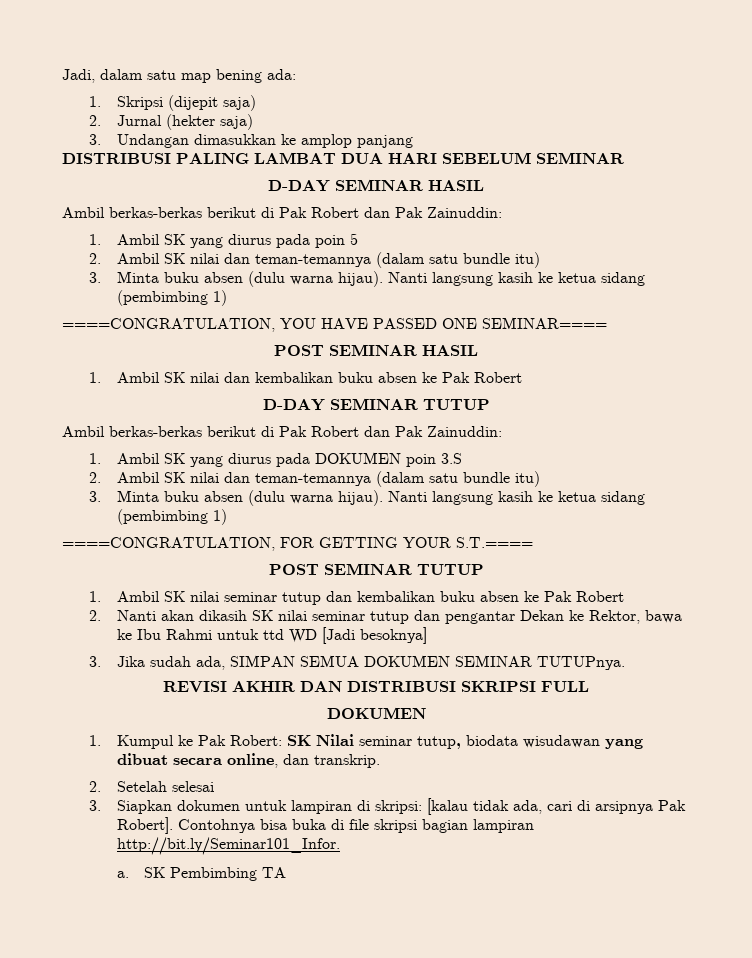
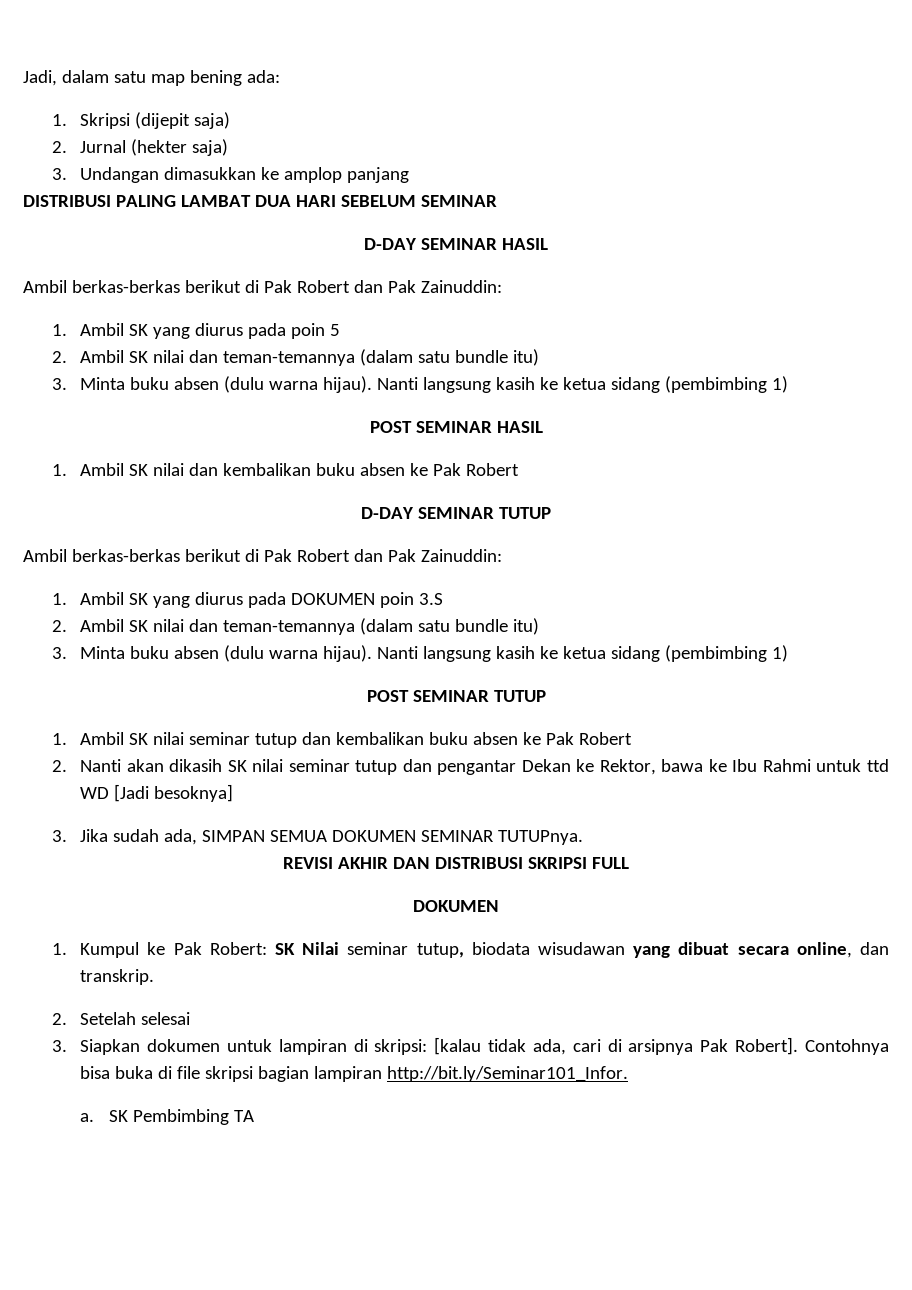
[62,317,607,332] // ====CONGRATULATION, YOU HAVE PASSED ONE SEMINAR==== -> (789, 384) none
[62,537,533,551] // ====CONGRATULATION, FOR GETTING YOUR S.T.==== -> (789, 653) none

